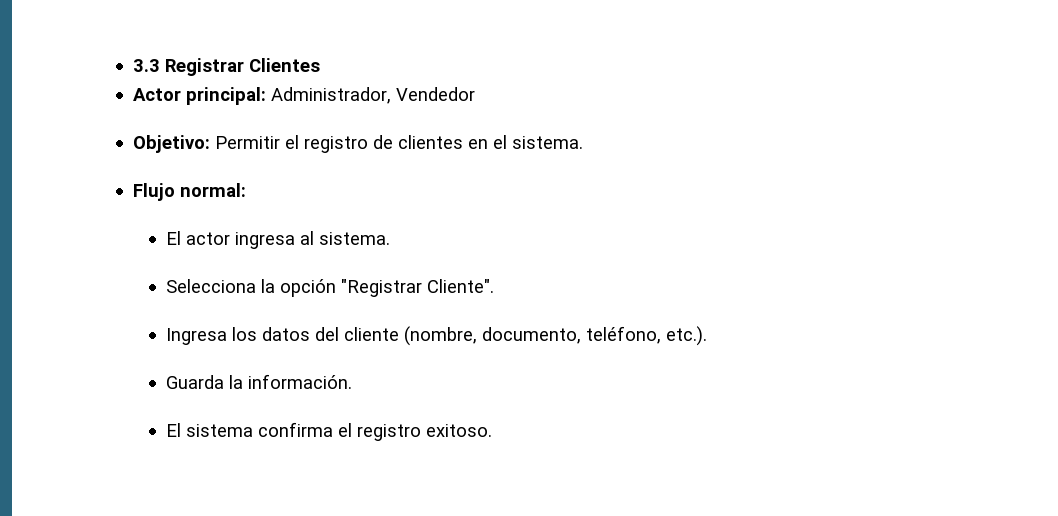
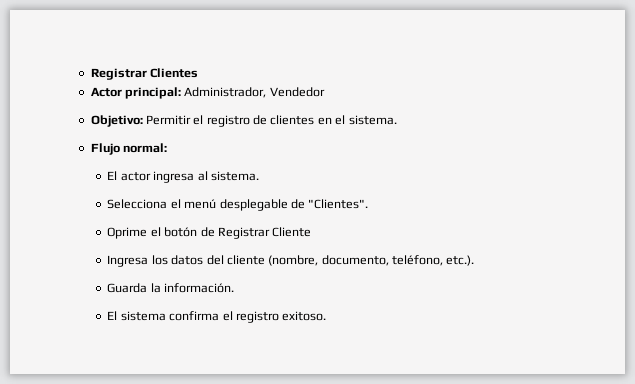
[132,59,160,72] 3.3 -> (90, 74) none
[260,279,494,297] la opción "Registrar Cliente". -> [170,199,369,211] [107,227,312,239] el menú desplegable de "Clientes". // Oprime el botón de Registrar Cliente

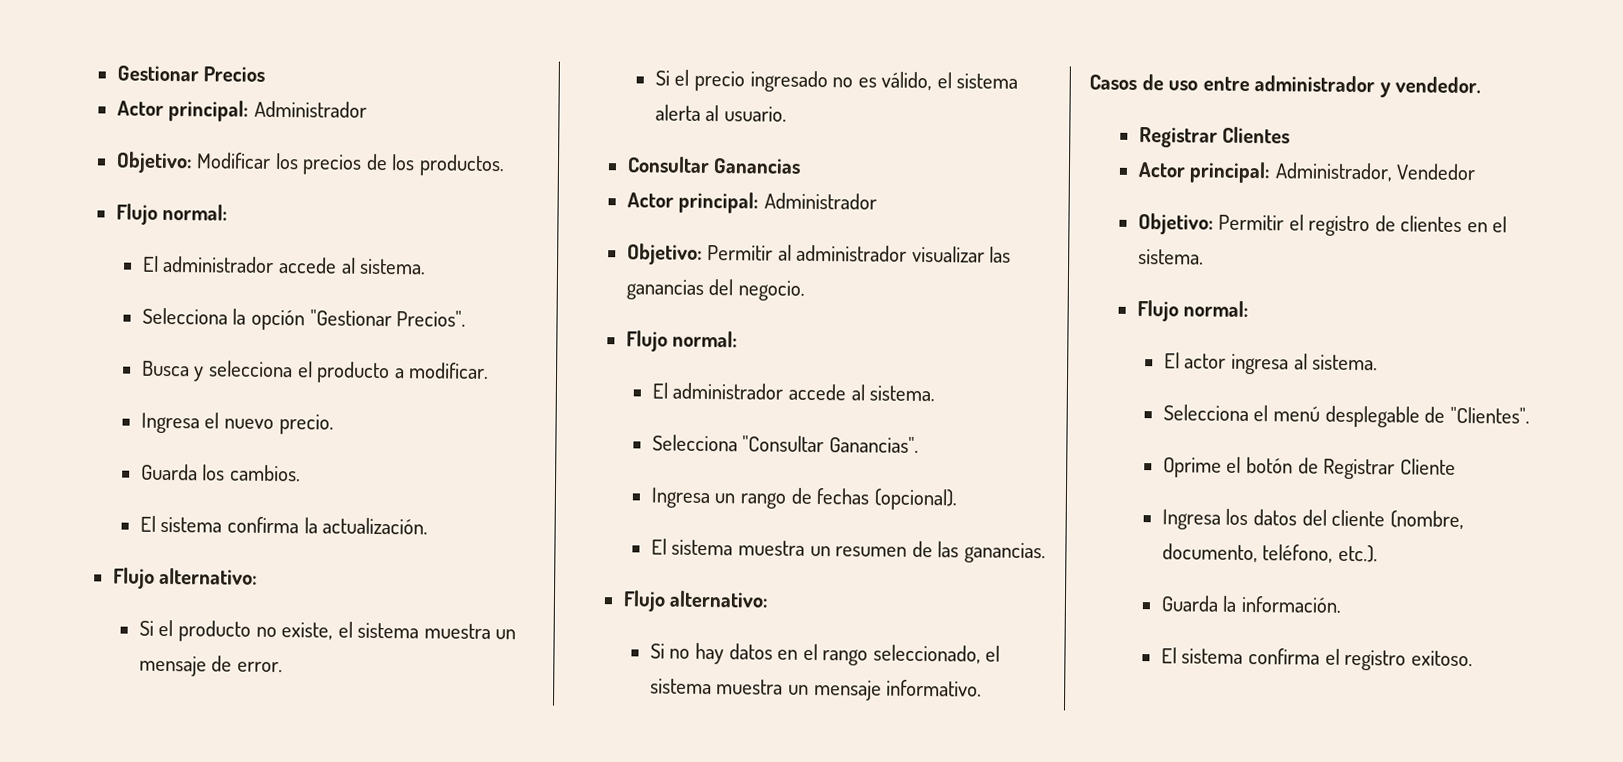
(90, 74) none -> [116,65,266,82] [116,100,367,122] [115,151,505,177] [115,203,229,225] [141,255,427,275] [141,307,467,331] [141,360,490,384] [140,412,334,435] [140,463,302,482] [139,515,429,535] [112,567,259,589] [138,619,517,642] [138,655,284,677] [654,69,1019,93] [654,104,788,122] [626,156,802,174] [626,191,877,214] [626,243,1012,265] [625,279,805,301] [625,330,739,352] [651,382,936,402] [651,434,920,454] [650,487,958,511] [650,538,1046,564] [622,590,770,612] [649,642,1001,666] [649,678,983,701] [1089,74,1482,98] Gestionar Precios // Actor principal: Administrador // Objetivo: Modificar los precios de los productos. // Flujo normal: // El administrador accede al sistema. // Selecciona la opción "Gestionar Precios". // Busca y selecciona el producto a modificar. // Ingresa el nuevo precio. // Guarda los cambios. // El sistema confirma la actualización. // Flujo alternativo: // Si el producto no existe, el sistema muestra un mensaje de error. // Si el precio ingresado no es válido, el sistema alerta al usuario. // Consultar Ganancias // Actor principal: Administrador // Objetivo: Permitir al administrador visualizar las ganancias del negocio. // Flujo normal: // El administrador accede al sistema. // Selecciona "Consultar Ganancias". // Ingresa un rango de fechas (opcional). // El sistema muestra un resumen de las ganancias. // Flujo alternativo: // Si no hay datos en el rango seleccionado, el sistema muestra un mensaje informativo. // Casos de uso entre administrador y vendedor. //

